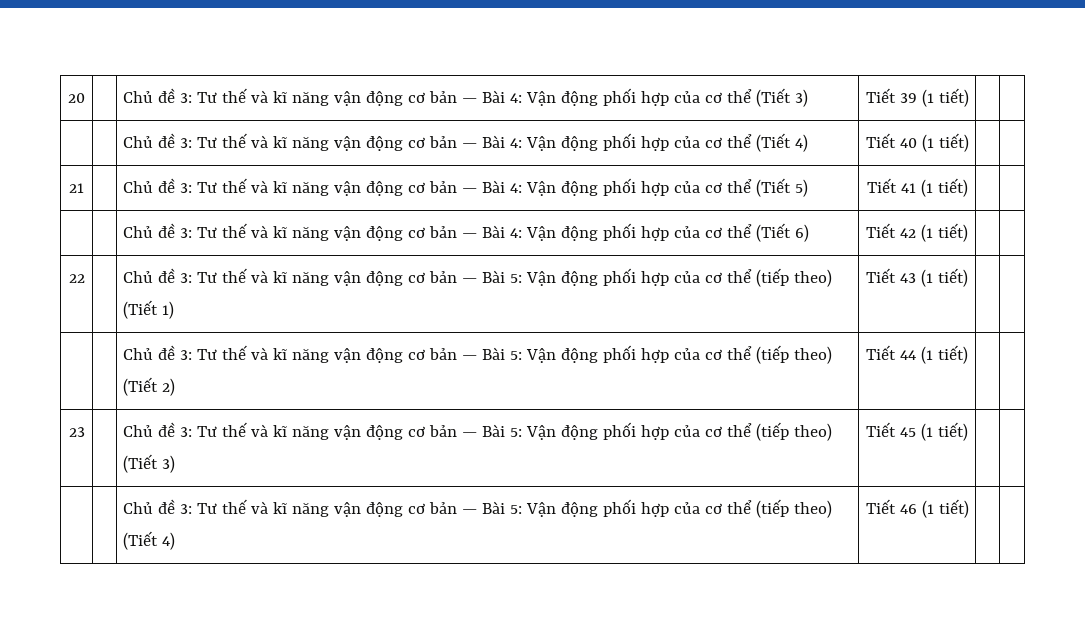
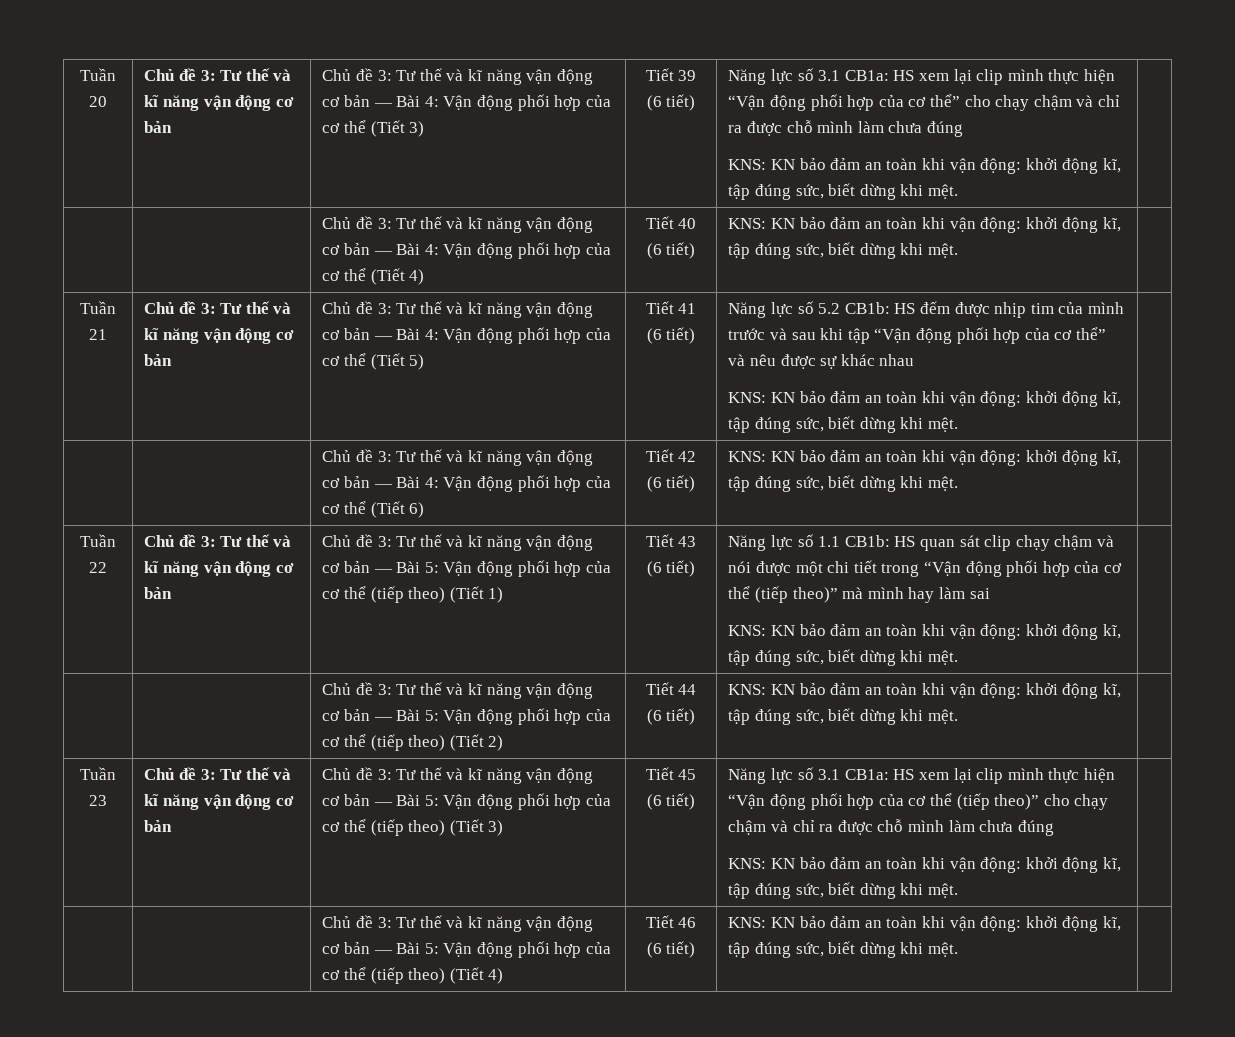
(68, 98) none -> [80,68,116,81] Tuần
(85, 98) none -> [144,68,292,81] [144,95,294,111] [144,121,173,133] Chủ đề 3: Tư thế và kĩ năng vận động cơ bản
[921,88,969,107] (1 tiết) | -> [646,94,696,111] [728,68,1115,85] [728,94,1120,111] [728,120,963,137] [728,158,1121,174] [728,183,958,200] (6 tiết) | Năng lực số 3.1 CB1a: HS xem lại clip mình thực hiện “Vận động phối hợp của cơ thể” cho chạy chậm và chỉ ra được chỗ mình làm chưa đúng // KNS: KN bảo đảm an toàn khi vận động: khởi động kĩ, tập đúng sức, biết dừng khi mệt.
[921,133,969,152] [69,183,84,193] (1 tiết) | | // 21 | -> [646,242,696,259] [728,217,1121,233] [728,242,958,259] [80,301,116,314] [89,329,107,340] [144,301,292,314] [144,328,294,344] [144,354,173,366] (6 tiết) | KNS: KN bảo đảm an toàn khi vận động: khởi động kĩ, tập đúng sức, biết dừng khi mệt. | // Tuần 21 | Chủ đề 3: Tư thế và kĩ năng vận động cơ bản
[920,178,968,197] (1 tiết) | -> [646,327,696,344] [728,301,1124,318] [728,327,1106,344] [728,354,915,369] [728,391,1121,407] [728,416,958,433] (6 tiết) | Năng lực số 5.2 CB1b: HS đếm được nhịp tim của mình trước và sau khi tập “Vận động phối hợp của cơ thể” và nêu được sự khác nhau // KNS: KN bảo đảm an toàn khi vận động: khởi động kĩ, tập đúng sức, biết dừng khi mệt.
[920,223,968,242] [68,274,85,283] (1 tiết) | | // 22 | -> [646,475,696,492] [728,450,1121,466] [728,475,958,492] [80,534,116,547] [89,562,107,573] [144,534,292,547] [144,561,294,577] [144,587,173,599] (6 tiết) | KNS: KN bảo đảm an toàn khi vận động: khởi động kĩ, tập đúng sức, biết dừng khi mệt. | // Tuần 22 | Chủ đề 3: Tư thế và kĩ năng vận động cơ bản
[920,268,968,287] (1 tiết) | -> [646,560,696,577] [728,534,1114,551] [728,560,1122,577] [728,586,990,603] [728,624,1121,640] [728,649,958,666] (6 tiết) | Năng lực số 1.1 CB1b: HS quan sát clip chạy chậm và nói được một chi tiết trong “Vận động phối hợp của cơ thể (tiếp theo)” mà mình hay làm sai // KNS: KN bảo đảm an toàn khi vận động: khởi động kĩ, tập đúng sức, biết dừng khi mệt.
[920,345,968,364] [68,427,85,437] (1 tiết) | | // 23 | -> [646,708,696,725] [728,683,1121,699] [728,708,958,725] [80,767,116,780] [89,795,107,806] [144,767,292,780] [144,794,294,810] [144,820,173,832] (6 tiết) | KNS: KN bảo đảm an toàn khi vận động: khởi động kĩ, tập đúng sức, biết dừng khi mệt. | // Tuần 23 | Chủ đề 3: Tư thế và kĩ năng vận động cơ bản
[920,422,968,441] (1 tiết) | -> [646,793,696,810] [728,767,1115,784] [728,793,1109,810] [728,819,1054,836] [728,857,1121,873] [728,882,958,899] (6 tiết) | Năng lực số 3.1 CB1a: HS xem lại clip mình thực hiện “Vận động phối hợp của cơ thể (tiếp theo)” cho chạy chậm và chỉ ra được chỗ mình làm chưa đúng // KNS: KN bảo đảm an toàn khi vận động: khởi động kĩ, tập đúng sức, biết dừng khi mệt.
[921,499,969,518] (1 tiết) | -> [646,941,696,958] [728,916,1121,932] [728,941,958,958] (6 tiết) | KNS: KN bảo đảm an toàn khi vận động: khởi động kĩ, tập đúng sức, biết dừng khi mệt.

